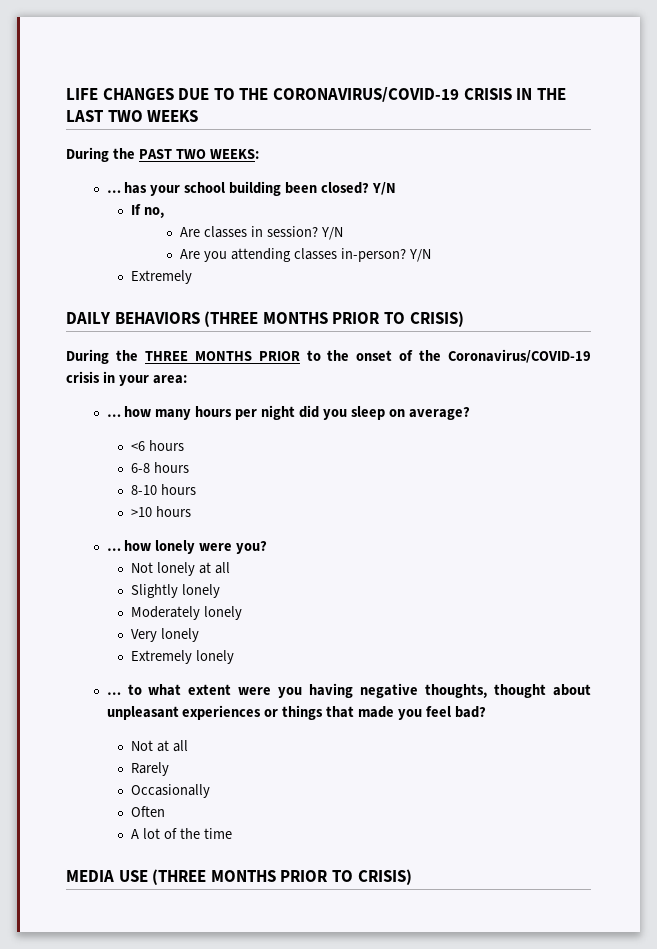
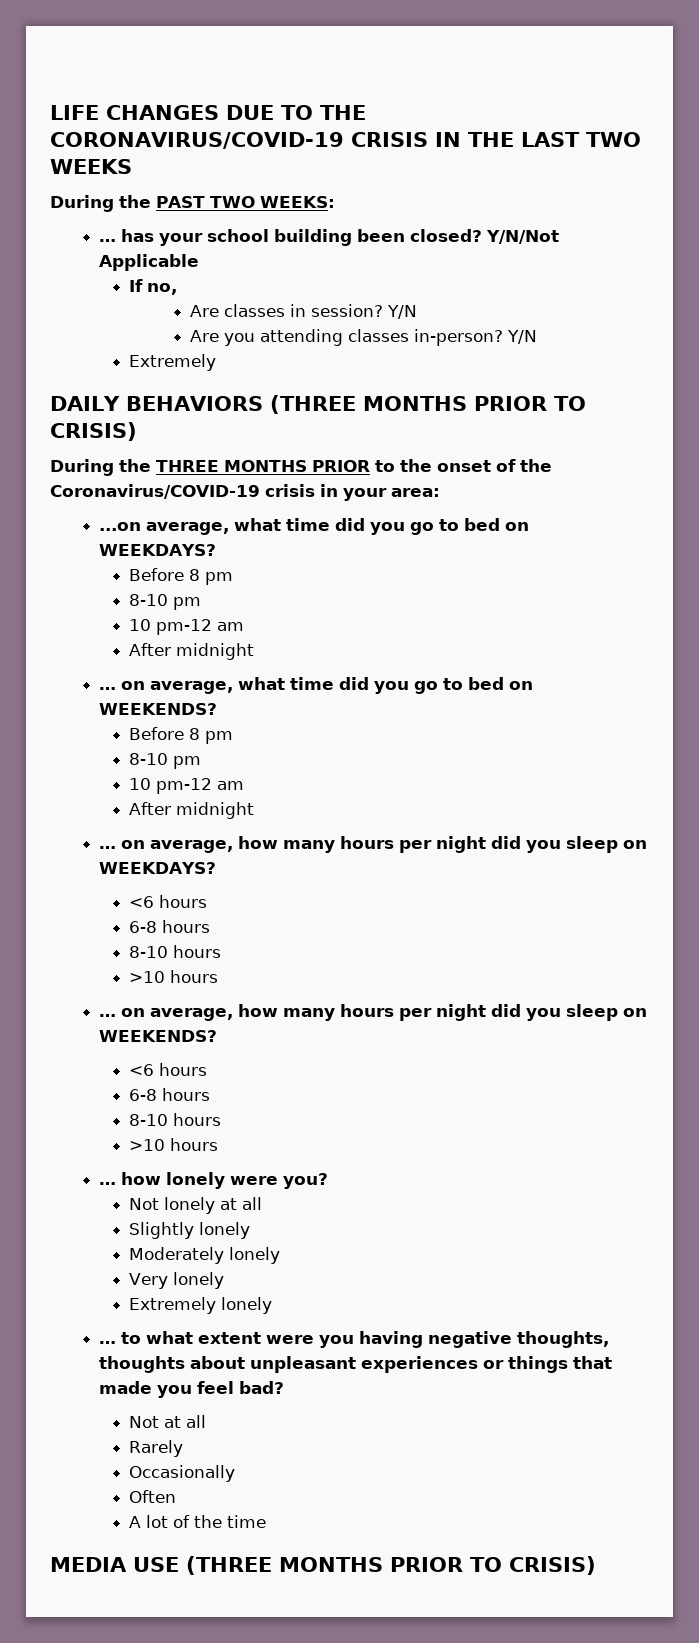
[371,182,396,195] Y/N -> [485,230,559,244] [98,254,199,271] Y/N/Not Applicable
[106,405,470,420] … how many hours per night did you sleep on average? -> [98,518,529,535] [98,544,216,556] [129,568,234,585] [129,594,202,610] [129,619,245,635] [129,643,255,660] [98,677,533,694] [98,703,217,715] [129,727,234,744] [129,753,202,769] [129,778,245,794] [129,802,255,819] [98,836,647,853] [98,862,216,874] [129,895,208,908] [129,920,211,933] [129,945,222,958] [129,970,219,983] [98,1004,647,1021] [98,1030,217,1042] ...on average, what time did you go to bed on WEEKDAYS? // Before 8 pm // 8-10 pm // 10 pm-12 am // After midnight // … on average, what time did you go to bed on WEEKENDS? // Before 8 pm // 8-10 pm // 10 pm-12 am // After midnight // … on average, how many hours per night did you sleep on WEEKDAYS? // <6 hours // 6-8 hours // 8-10 hours // >10 hours // … on average, how many hours per night did you sleep on WEEKENDS?
[494,684,547,698] thought -> [98,1356,185,1373] thoughts

